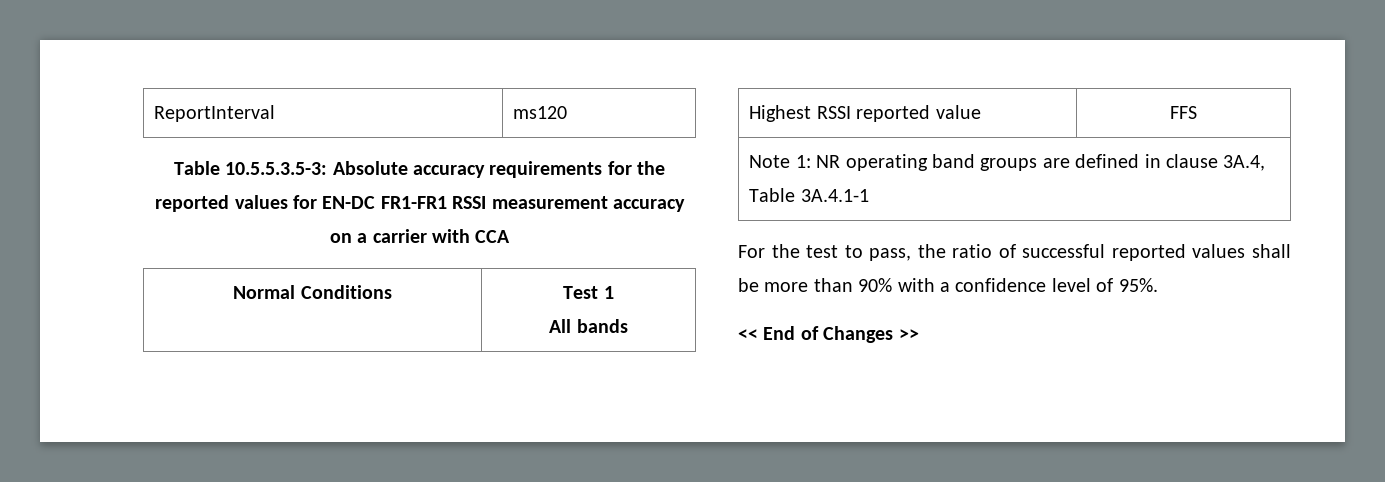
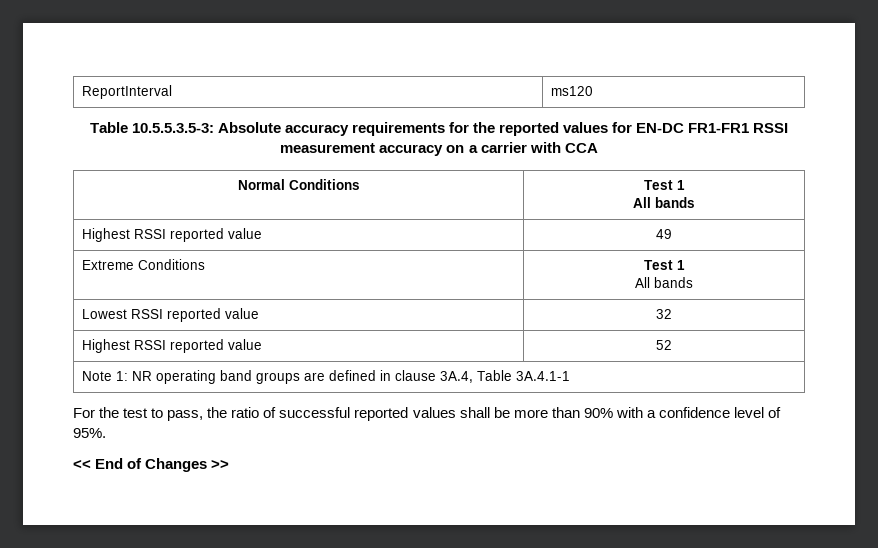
[1170,106,1197,119] FFS -> [656,229,672,239] [81,259,205,270] [643,260,685,270] [635,277,693,288] [81,308,259,322] [656,309,672,319] [81,339,262,353] [656,340,672,350] 49 // Extreme Conditions | Test 1 // All bands // Lowest RSSI reported value | 32 // Highest RSSI reported value | 52

